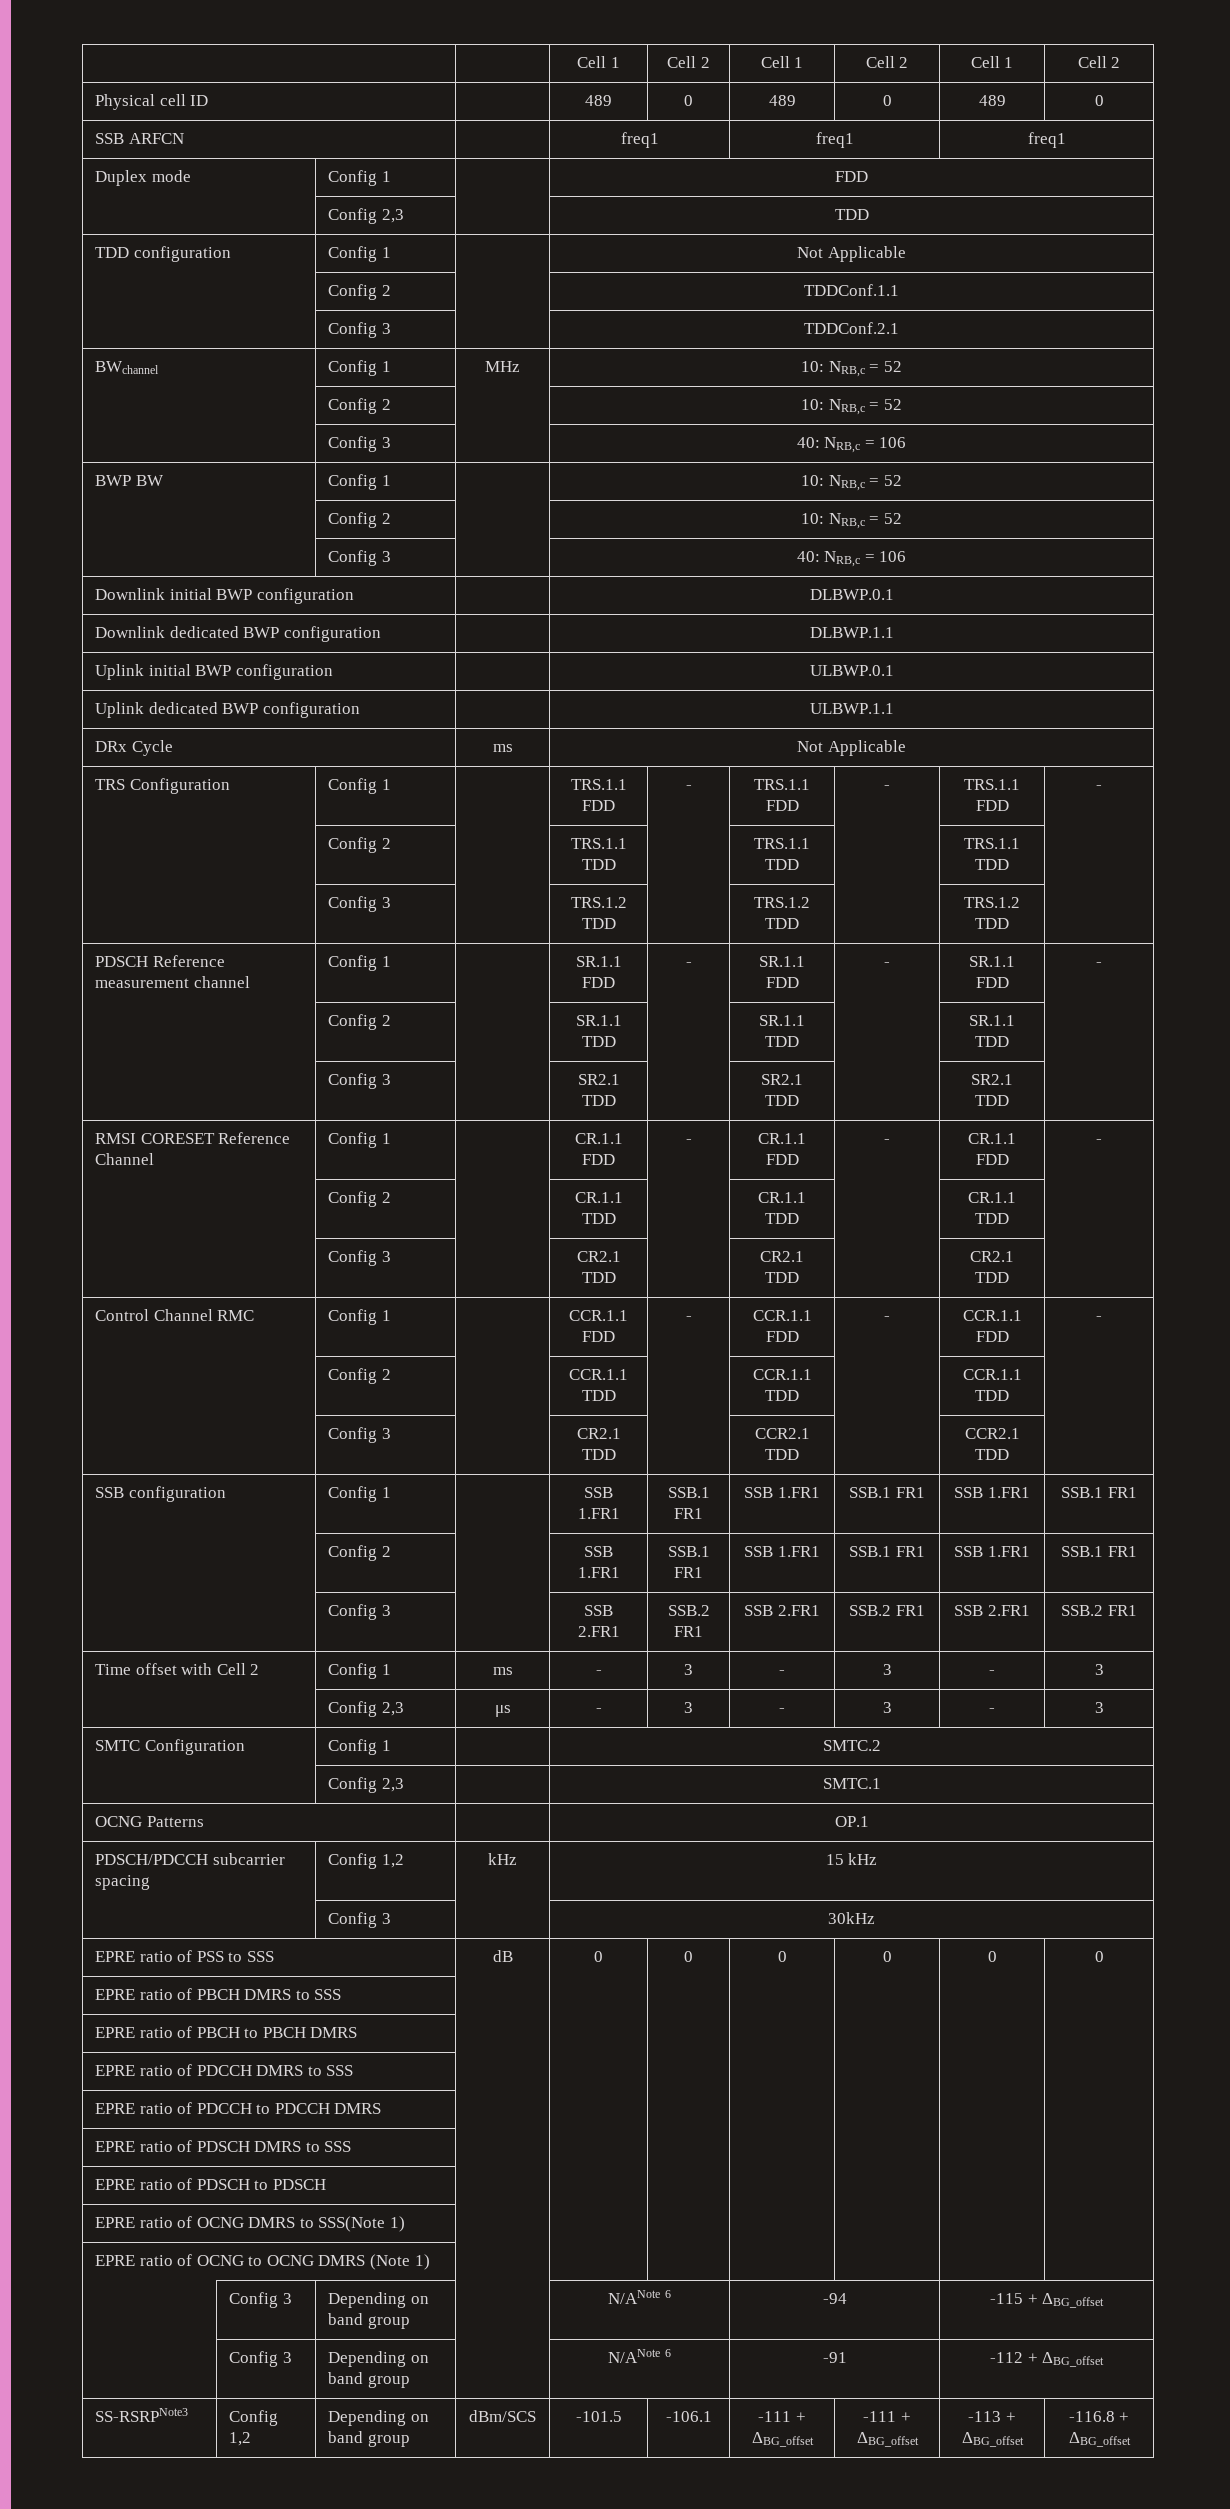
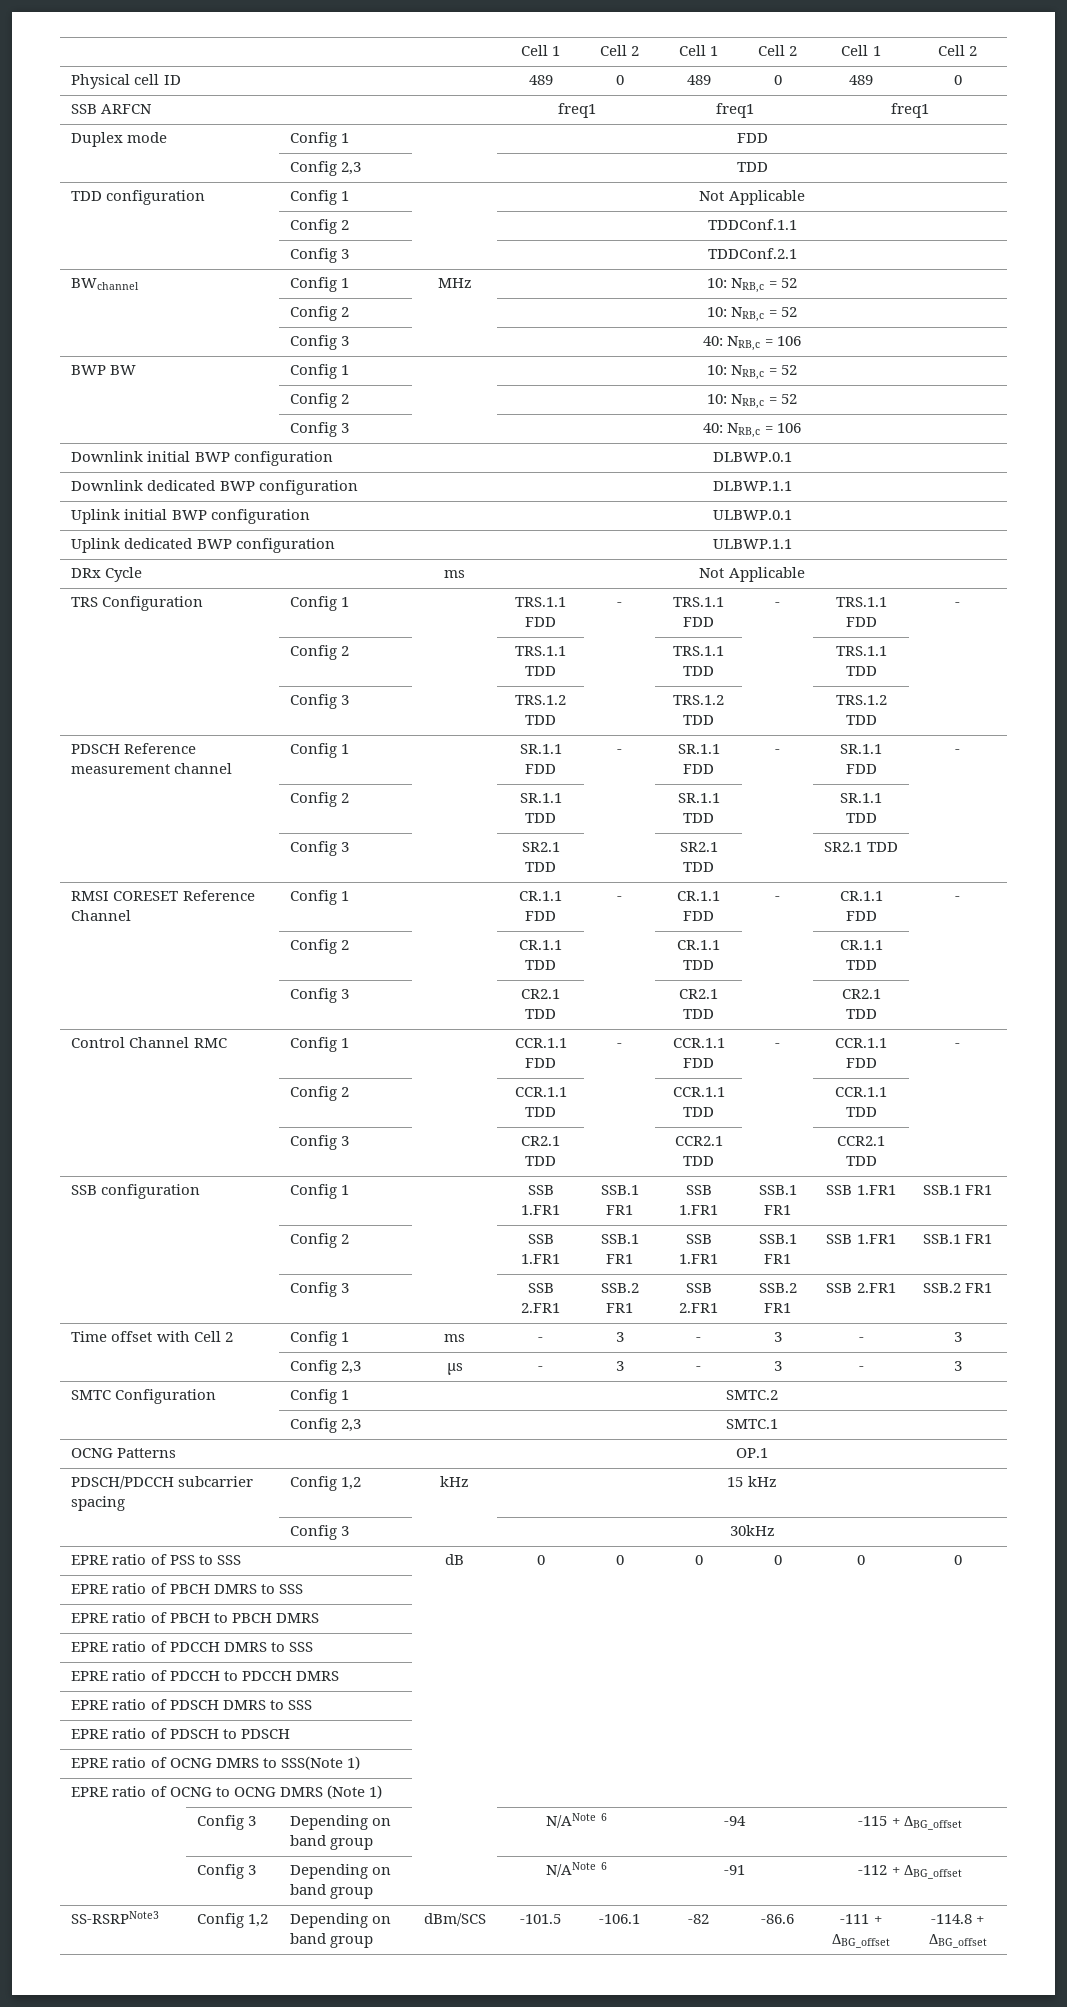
[758,2411,806,2422] [751,2432,814,2447] [863,2411,911,2422] [856,2432,919,2447] [968,2411,1016,2422] [961,2432,1024,2447] [1068,2411,1130,2422] [1068,2432,1131,2447] -111 + ΔBG_offset | -111 + ΔBG_offset | -113 + ΔBG_offset | -116.8 + ΔBG_offset -> [688,1914,709,1924] [761,1914,794,1924] [840,1914,882,1924] [832,1934,890,1948] [930,1914,985,1924] [928,1934,987,1948] -82 | -86.6 | -111 + ΔBG_offset | -114.8 + ΔBG_offset

